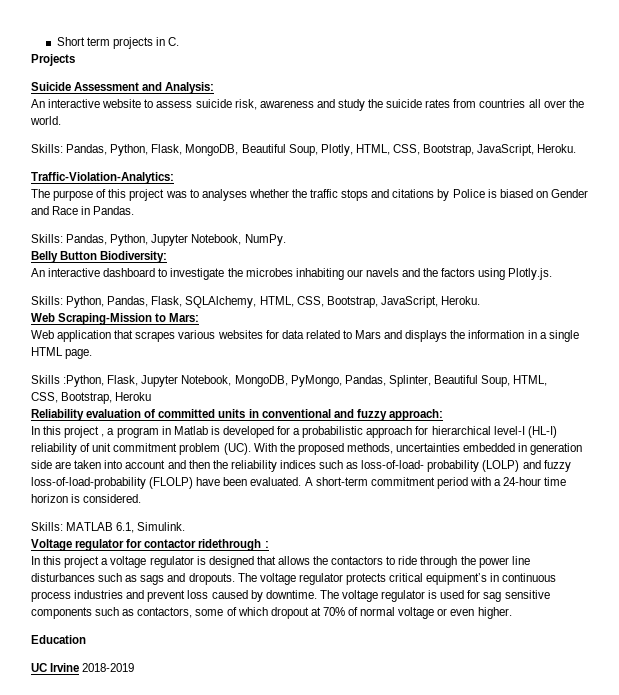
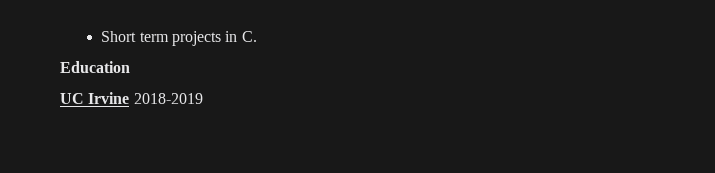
[31,54,75,66] [31,82,215,94] [31,99,584,111] [30,116,61,125] [31,144,577,156] [31,172,174,184] [31,189,588,201] [31,206,135,215] [31,234,286,246] [31,251,168,263] [31,268,553,280] [31,296,480,308] [31,313,200,325] [31,330,579,342] [31,347,93,359] [31,375,548,387] [31,392,152,404] [31,409,443,421] [31,426,557,438] [31,443,583,455] [31,460,571,472] [31,477,567,489] [31,494,142,503] [31,522,186,533] [31,539,269,551] [31,556,530,568] [31,573,557,585] [31,590,550,602] [31,607,512,619] // Projects // Suicide Assessment and Analysis: // An interactive website to assess suicide risk, awareness and study the suicide rates from countries all over the world. // Skills: Pandas, Python, Flask, MongoDB, Beautiful Soup, Plotly, HTML, CSS, Bootstrap, JavaScript, Heroku. // Traffic-Violation-Analytics: // The purpose of this project was to analyses whether the traffic stops and citations by Police is biased on Gender and Race in Pandas. // Skills: Pandas, Python, Jupyter Notebook, NumPy. // Belly Button Biodiversity: // An interactive dashboard to investigate the microbes inhabiting our navels and the factors using Plotly.js. // Skills: Python, Pandas, Flask, SQLAlchemy, HTML, CSS, Bootstrap, JavaScript, Heroku. // Web Scraping-Mission to Mars: // Web application that scrapes various websites for data related to Mars and displays the information in a single HTML page. // Skills :Python, Flask, Jupyter Notebook, MongoDB, PyMongo, Pandas, Splinter, Beautiful Soup, HTML, // CSS, Bootstrap, Heroku // Reliability evaluation of committed units in conventional and fuzzy approach: // In this project , a program in Matlab is developed for a probabilistic approach for hierarchical level-I (HL-I) reliability of unit commitment problem (UC). With the proposed methods, uncertainties embedded in generation side are taken into account and then the reliability indices such as loss-of-load- probability (LOLP) and fuzzy loss-of-load-probability (FLOLP) have been evaluated. A short-term commitment period with a 24-hour time horizon is considered. // Skills: MATLAB 6.1, Simulink. // Voltage regulator for contactor ridethrough : // In this project a voltage regulator is designed that allows the contactors to ride through the power line disturbances such as sags and dropouts. The voltage regulator protects critical equipment’s in continuous process industries and prevent loss caused by downtime. The voltage regulator is used for sag sensitive components such as contactors, some of which dropout at 70% of normal voltage or even higher. -> (257, 36) none

